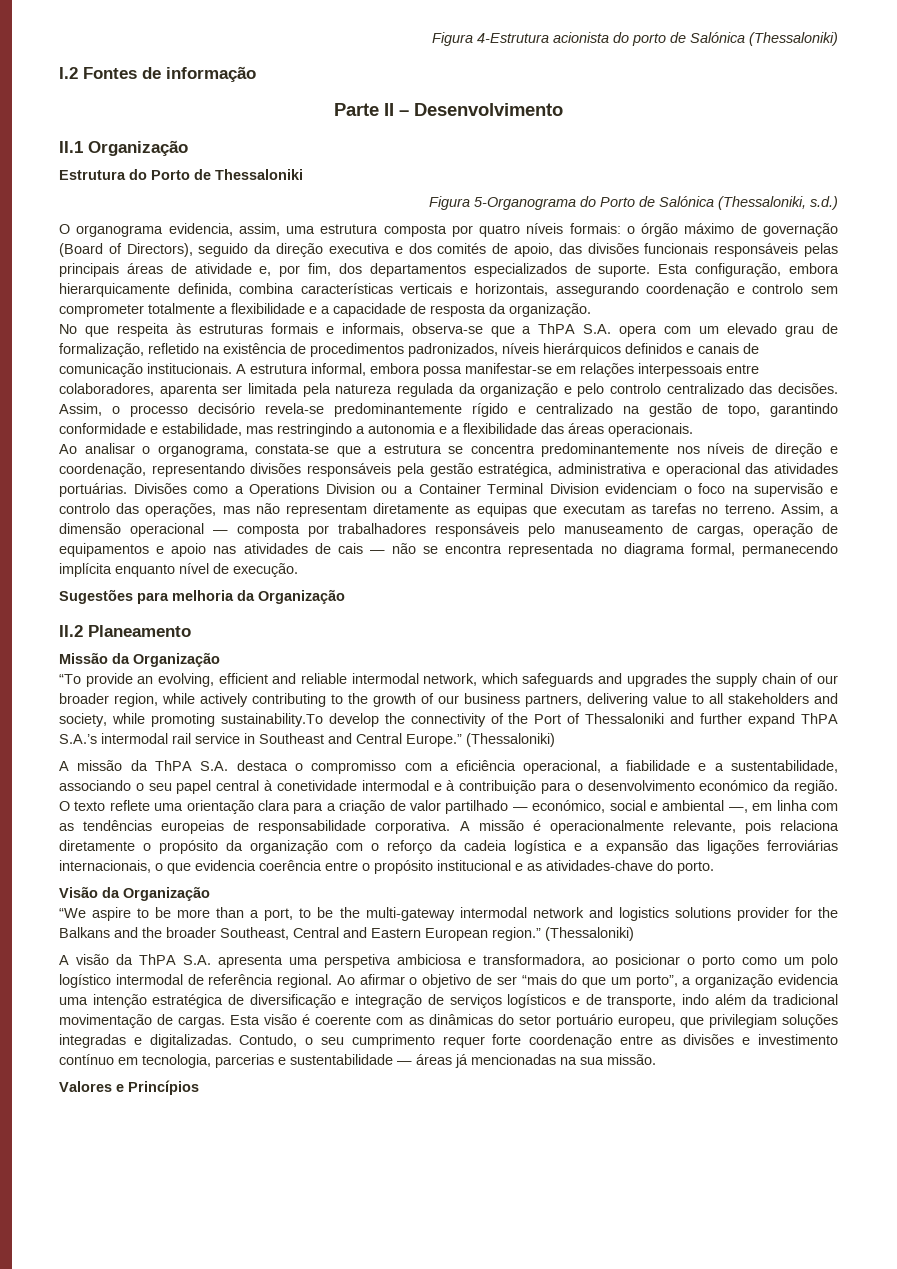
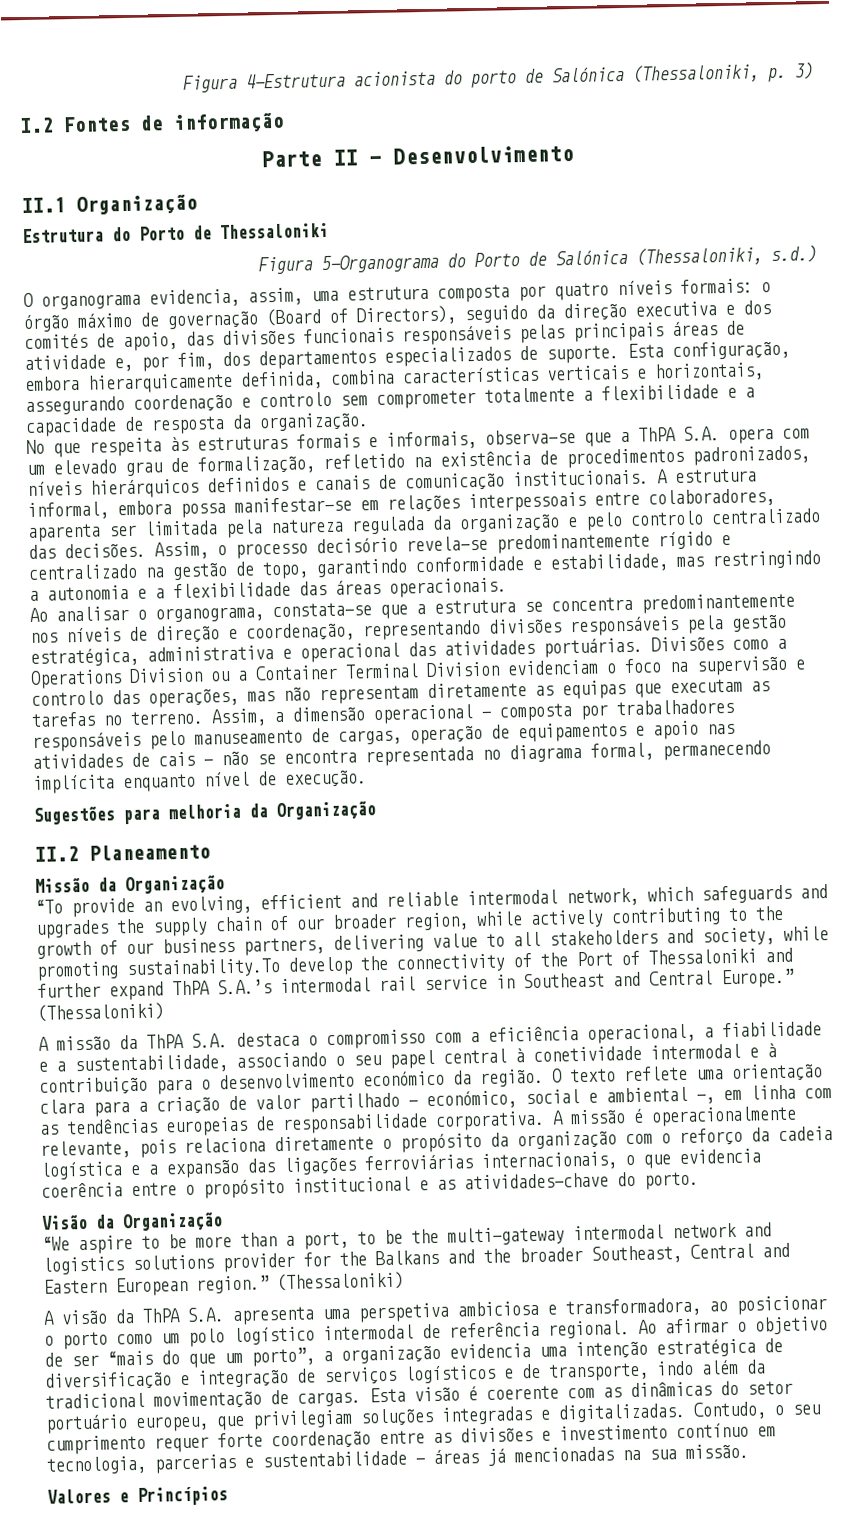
[749,32,838,46] (Thessaloniki) -> [632,62,814,84] (Thessaloniki, p. 3)

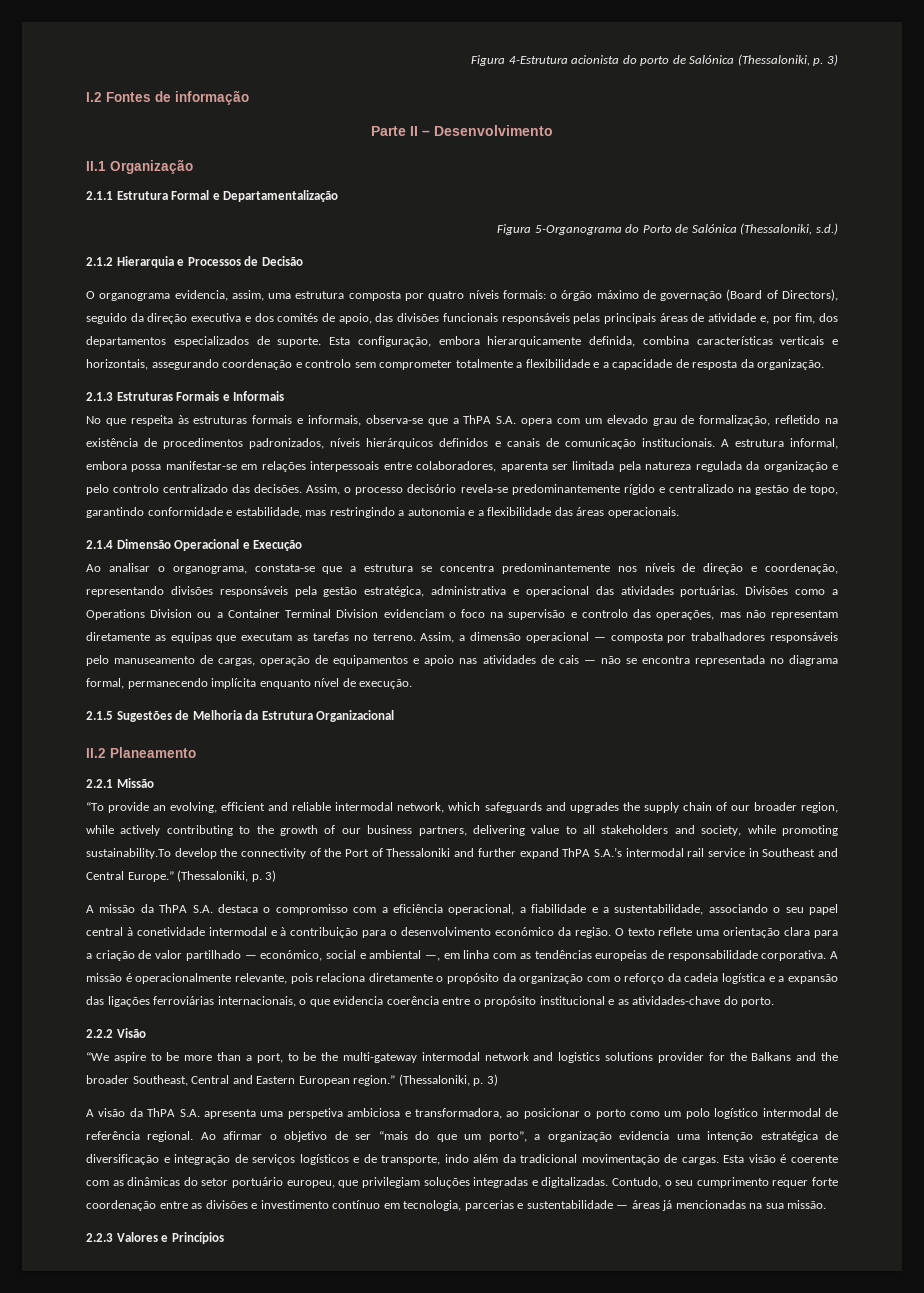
[22,222,329,244] Estrutura do Porto de Thessaloniki -> [86,190,339,202] 2.1.1 Estrutura Formal e Departamentalização
(817, 254) none -> [86,256,303,268] // 2.1.2 Hierarquia e Processos de Decisão
(369, 422) none -> [86,391,285,401] // 2.1.3 Estruturas Formais e Informais
(507, 587) none -> [86,539,303,551] // 2.1.4 Dimensão Operacional e Execução
[33,801,376,825] Sugestões para melhoria da Organização -> [86,710,395,722] 2.1.5 Sugestões de Melhoria da Estrutura Organizacional
(211, 852) none -> [86,779,113,788] 2.2.1
[98,875,225,895] da Organização -> (154, 783) none
[37,1002,164,1022] (Thessaloniki) -> [177,870,277,882] (Thessaloniki, p. 3)
(699, 1180) none -> [86,1029,113,1038] 2.2.2
[95,1212,223,1232] da Organização -> (146, 1033) none
[277,1271,404,1292] (Thessaloniki) -> [398,1074,498,1086] (Thessaloniki, p. 3)
(749, 1451) none -> [86,1233,113,1242] 2.2.3

